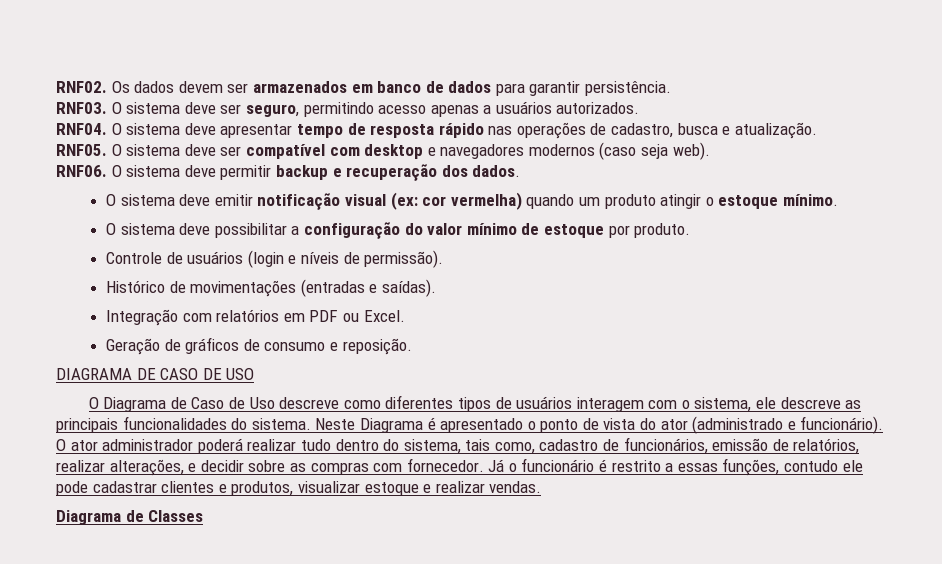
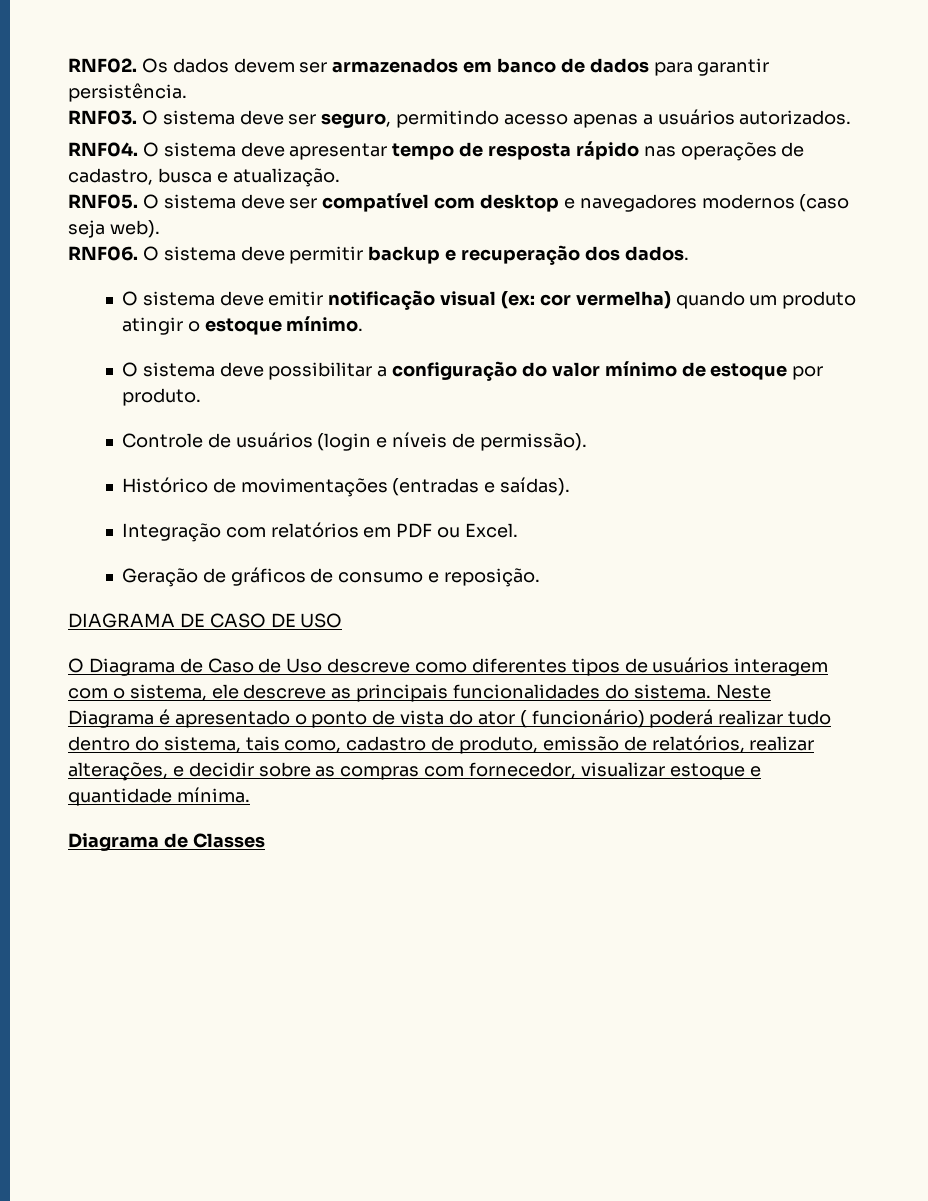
[692,416,884,434] [56,439,194,451] (administrado e funcionário). O ator administrador -> [519,709,645,728] ( funcionário)
[623,437,708,454] funcionários, -> [459,736,539,754] produto,
[406,458,863,476] [56,481,294,496] fornecedor. Já o funcionário é restrito a essas funções, contudo ele pode cadastrar clientes e produtos, -> [469,762,577,779] fornecedor,
[435,481,542,493] realizar vendas. -> [68,787,250,806] quantidade mínima.

